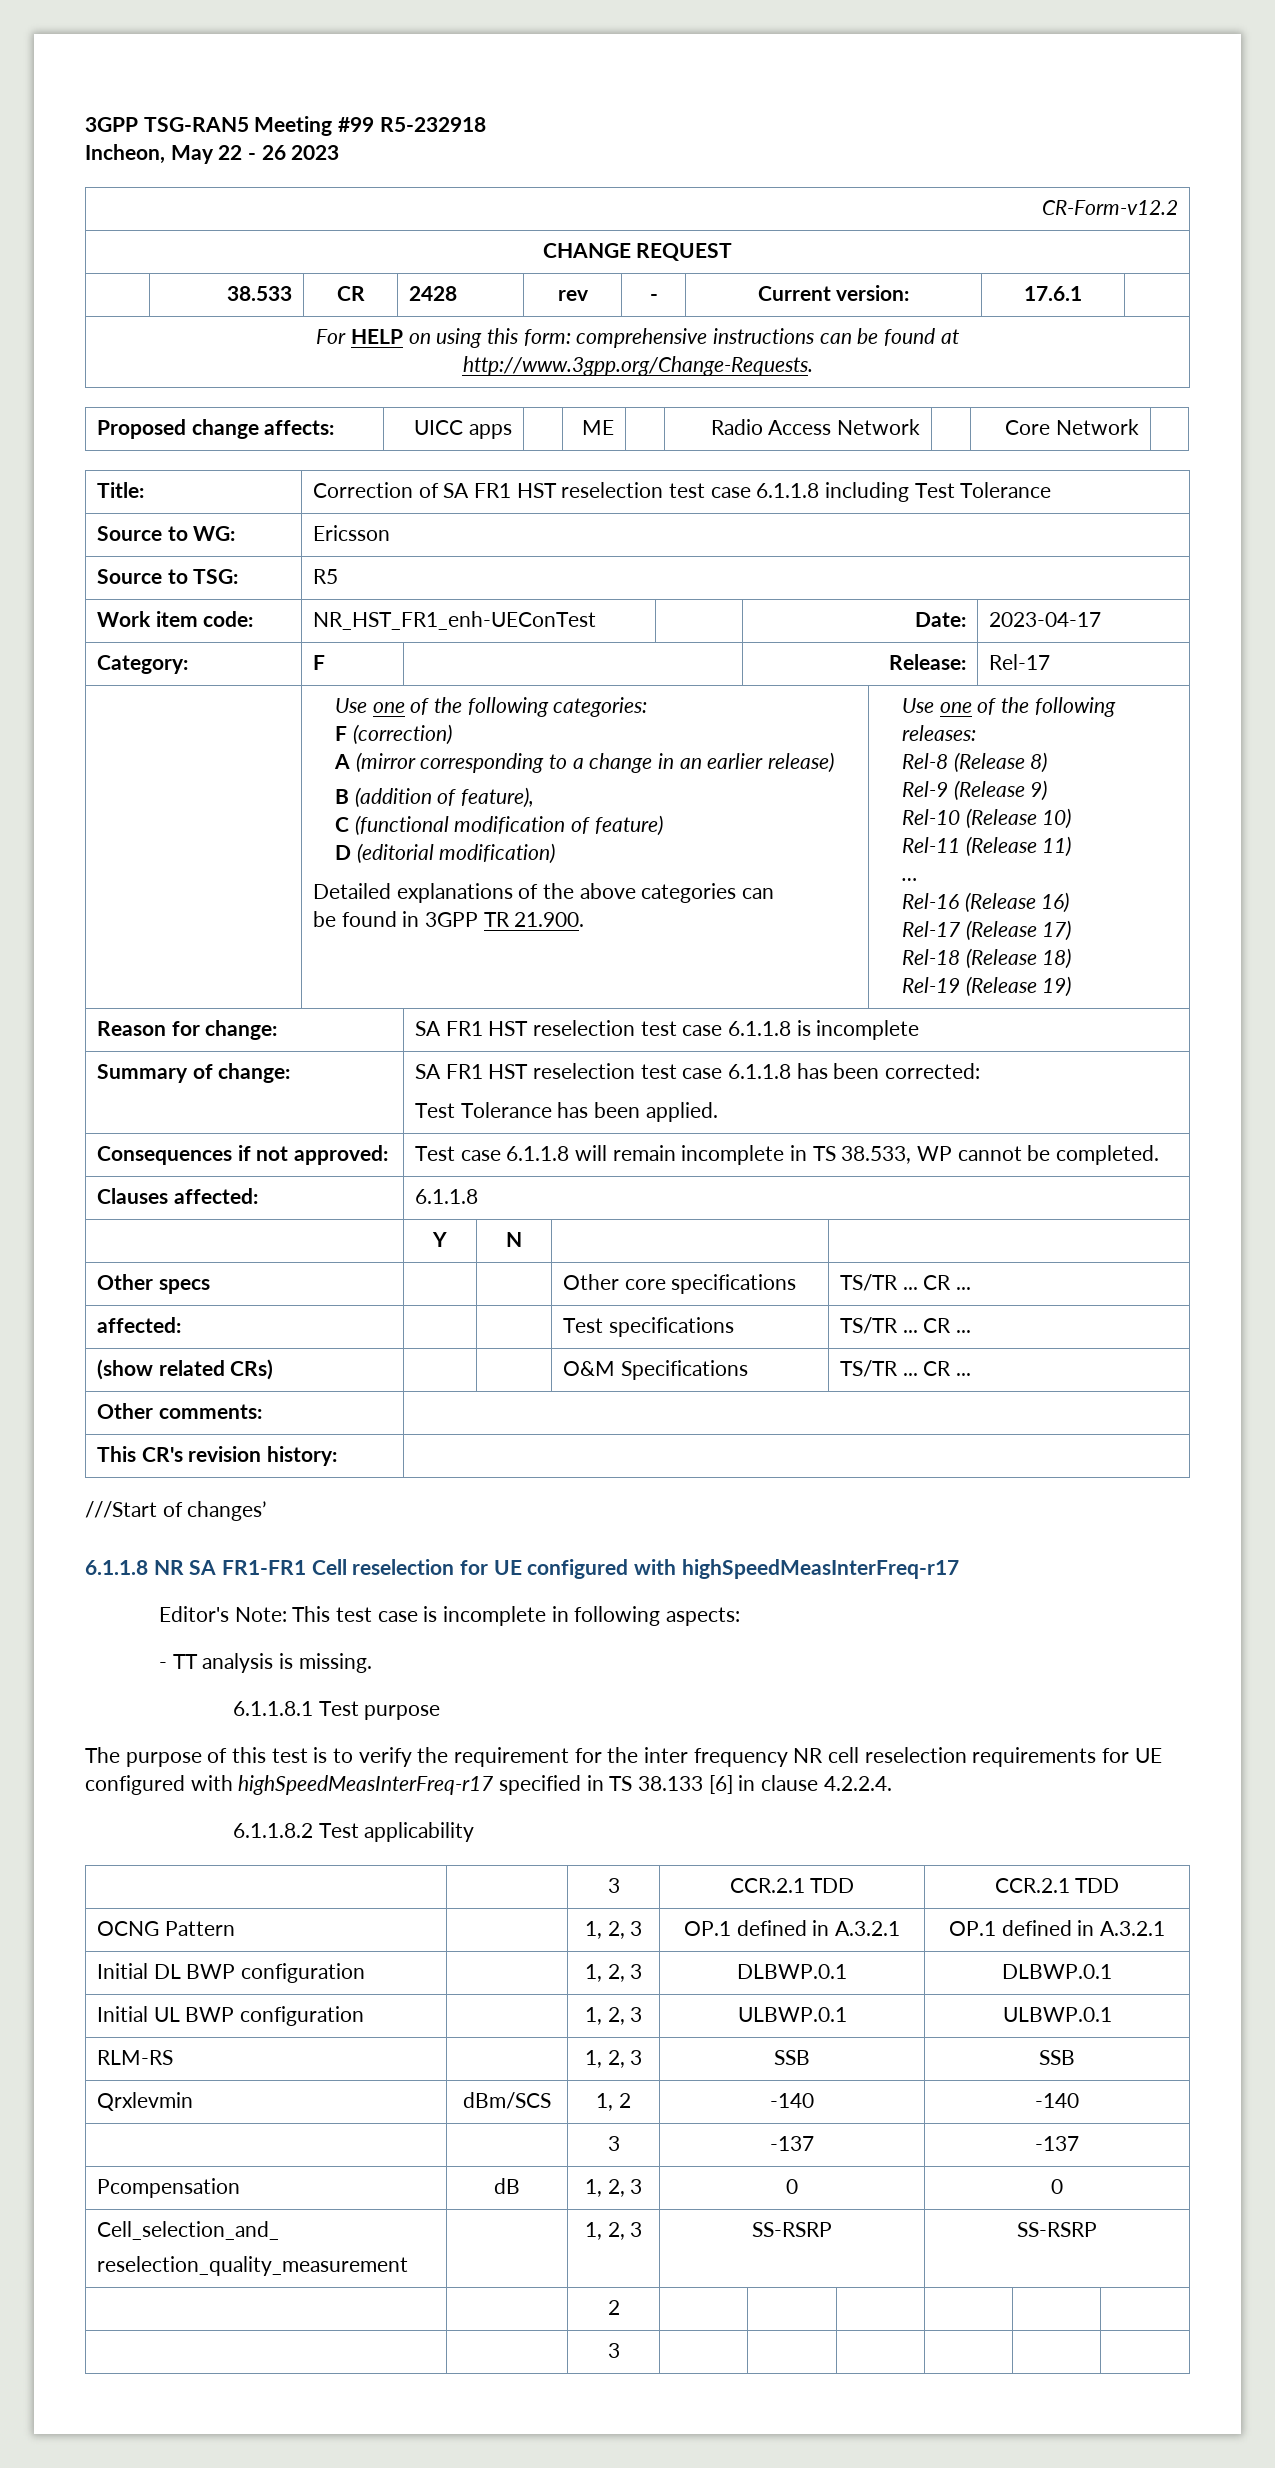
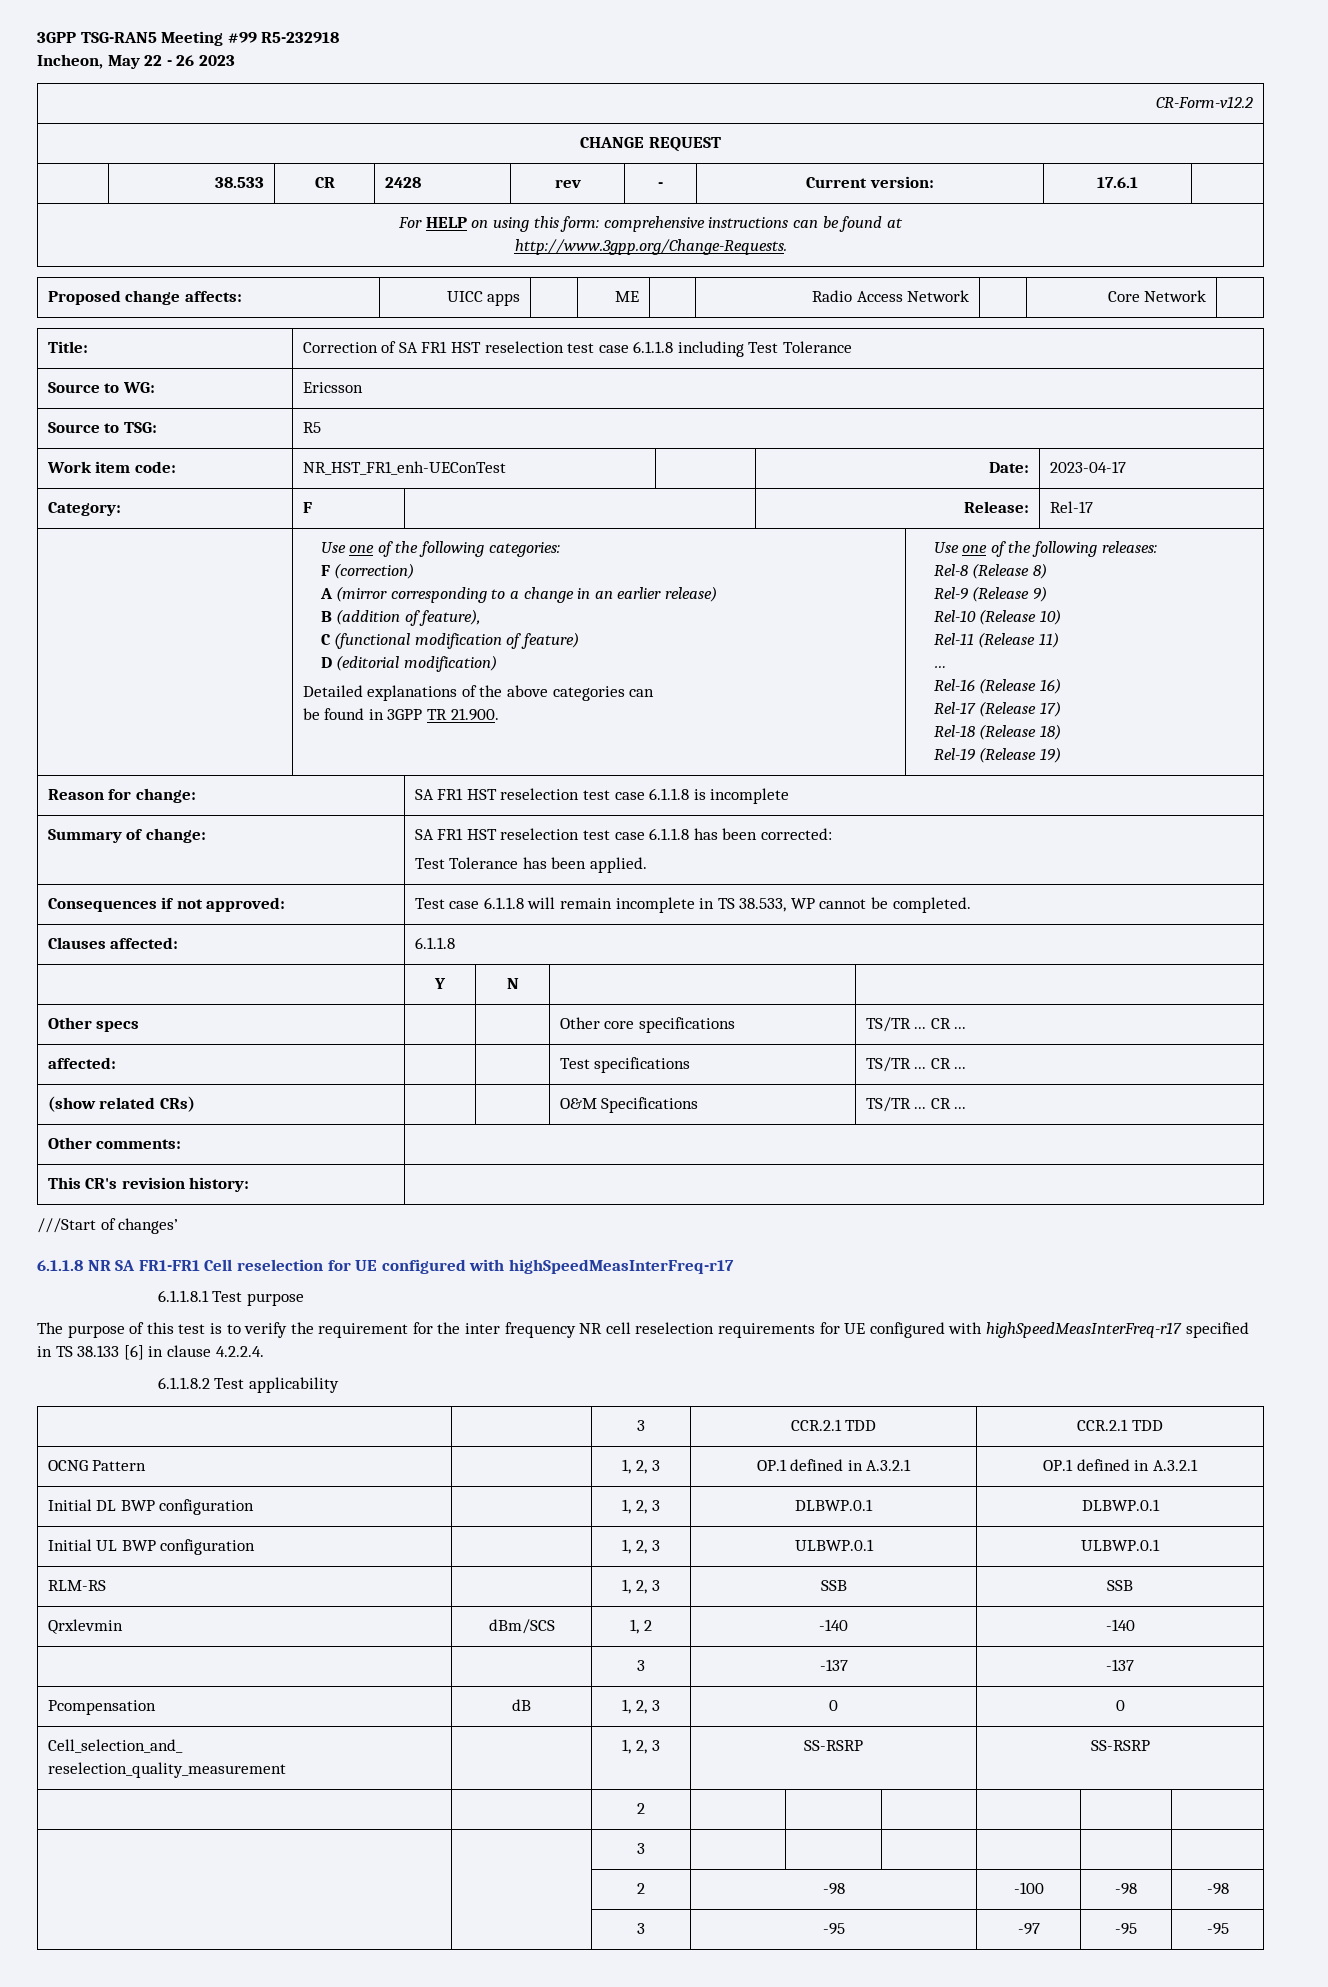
[158,1606,740,1626] [158,1653,372,1673] // Editor's Note: This test case is incomplete in following aspects: // - TT analysis is missing. -> (734, 1266) none
(620, 2350) none -> [637,1883,645,1894] [822,1883,845,1895] [1013,1882,1044,1894] [1115,1883,1137,1895] [1206,1883,1229,1895] [637,1923,645,1934] [822,1923,845,1935] [1017,1923,1040,1935] [1115,1923,1137,1935] [1206,1923,1229,1935] // | | 2 | -98 | -100 | -98 | -98 // | | 3 | -95 | -97 | -95 | -95

